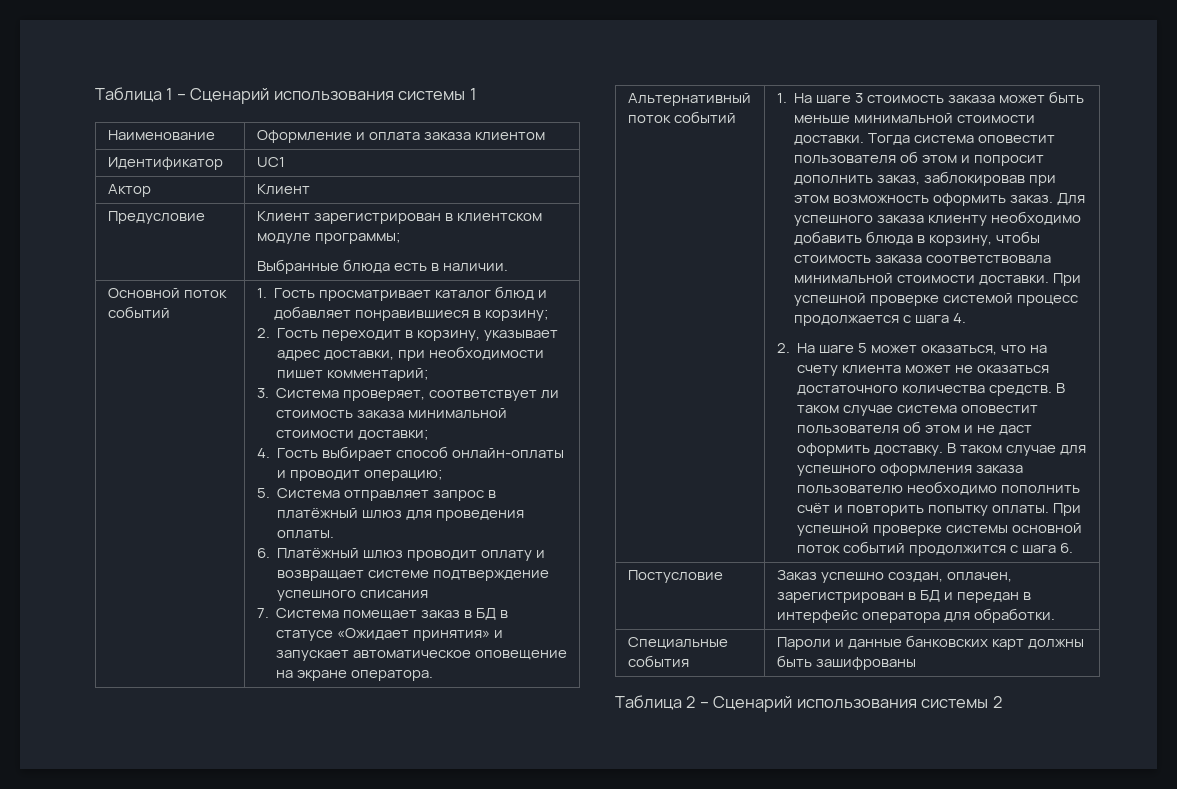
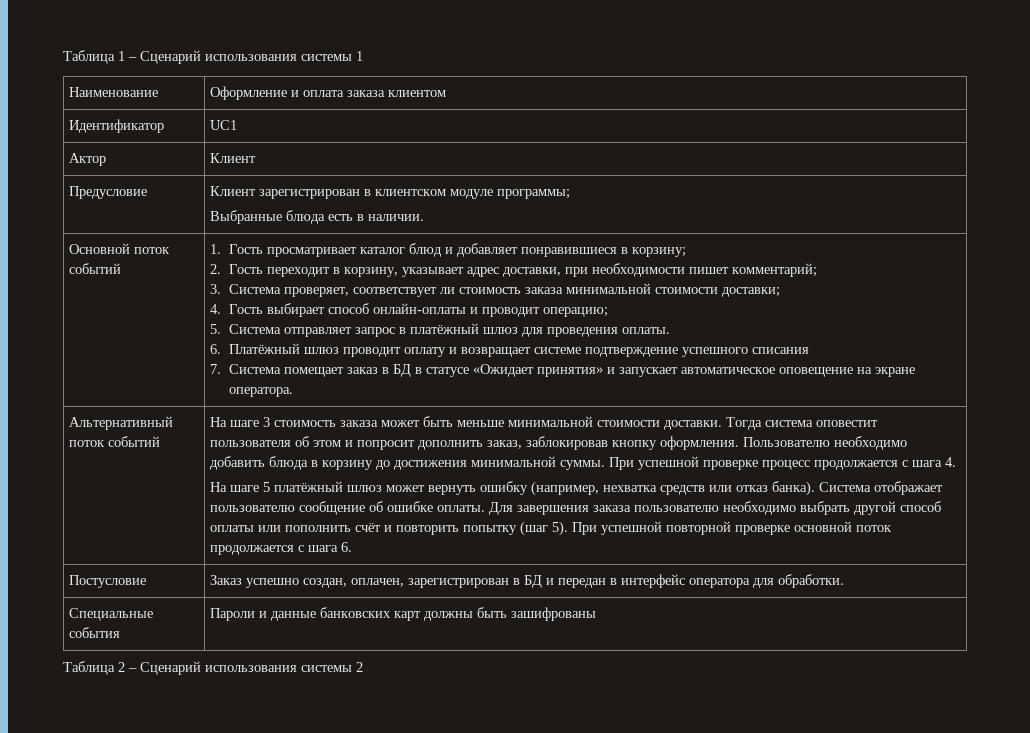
[776,93,787,103] 1. -> (161, 441) none
[1029,175,1057,186] [794,193,1086,206] [794,211,1082,226] [794,231,1041,246] [794,255,1052,264] [794,273,1082,286] [794,293,1014,306] при этом возможность оформить заказ. Для успешного заказа клиенту необходимо добавить блюда в корзину, чтобы стоимость заказа соответствовала минимальной стоимости доставки. При успешной проверке системой -> [612,436,908,450] [210,456,759,470] кнопку оформления. Пользователю необходимо добавить блюда в корзину до достижения минимальной суммы. При успешной проверке
[776,343,790,353] 2. -> (957, 462) none
[871,345,1048,355] [797,365,1050,376] [797,383,1066,396] [797,405,1039,416] [797,421,1033,435] [797,443,1087,456] [797,463,1024,476] [797,481,998,495] может оказаться, что на счету клиента может не оказаться достаточного количества средств. В таком случае система оповестит пользователя об этом и не даст оформить доставку. В таком случае для успешного оформления заказа пользователю необходимо -> [274,481,944,496] [210,501,942,515] [210,525,282,532] платёжный шлюз может вернуть ошибку (например, нехватка средств или отказ банка). Система отображает пользователю сообщение об ошибке оплаты. Для завершения заказа пользователю необходимо выбрать другой способ оплаты или
[992,503,1082,516] [797,523,1083,536] [797,541,1007,556] оплаты. При успешной проверке системы основной поток событий продолжится -> [520,521,893,536] [210,545,295,555] (шаг 5). При успешной повторной проверке основной поток продолжается

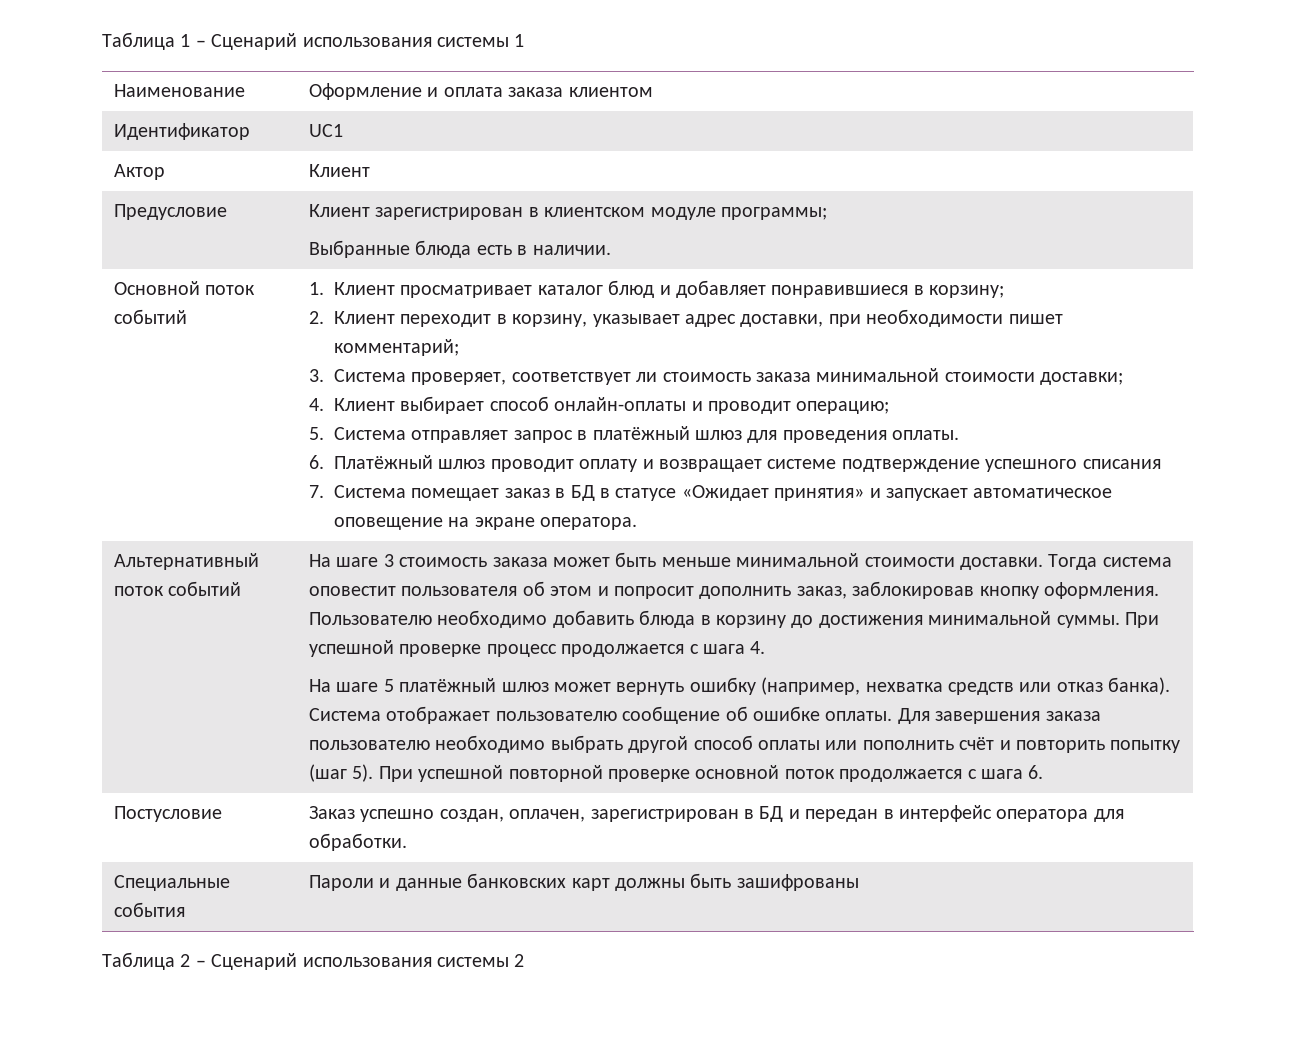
[228,244,263,254] Гость -> [334,282,396,295] Клиент
[228,264,263,274] Гость -> [334,311,396,324] Клиент
[228,304,263,314] Гость -> [334,398,396,411] Клиент

